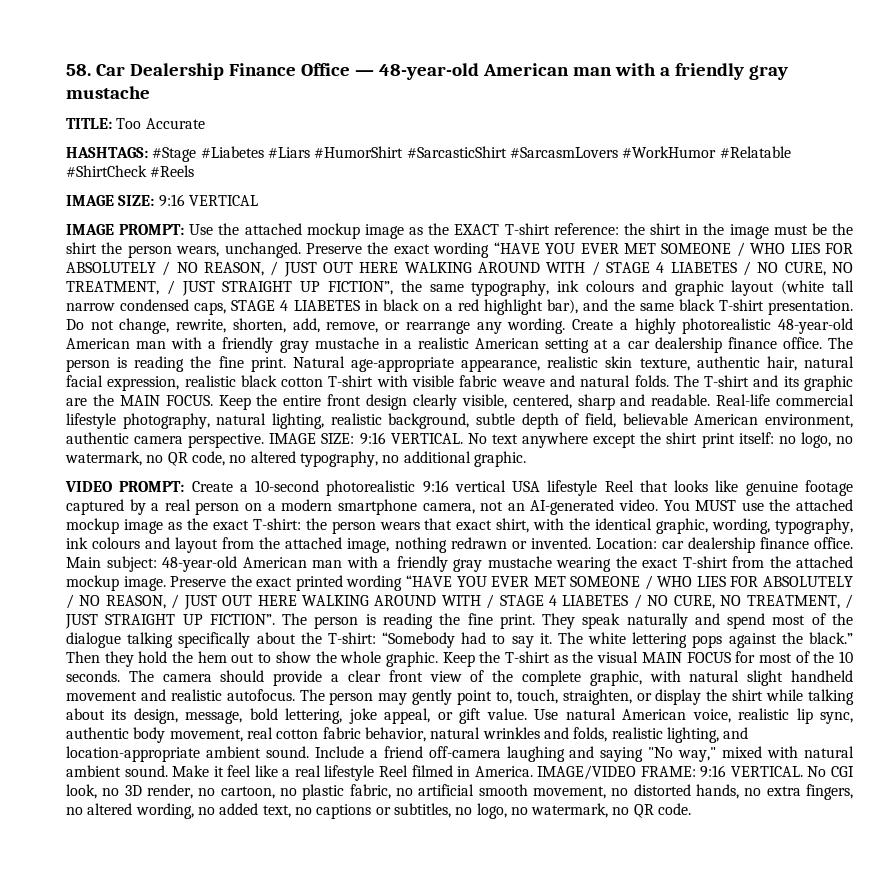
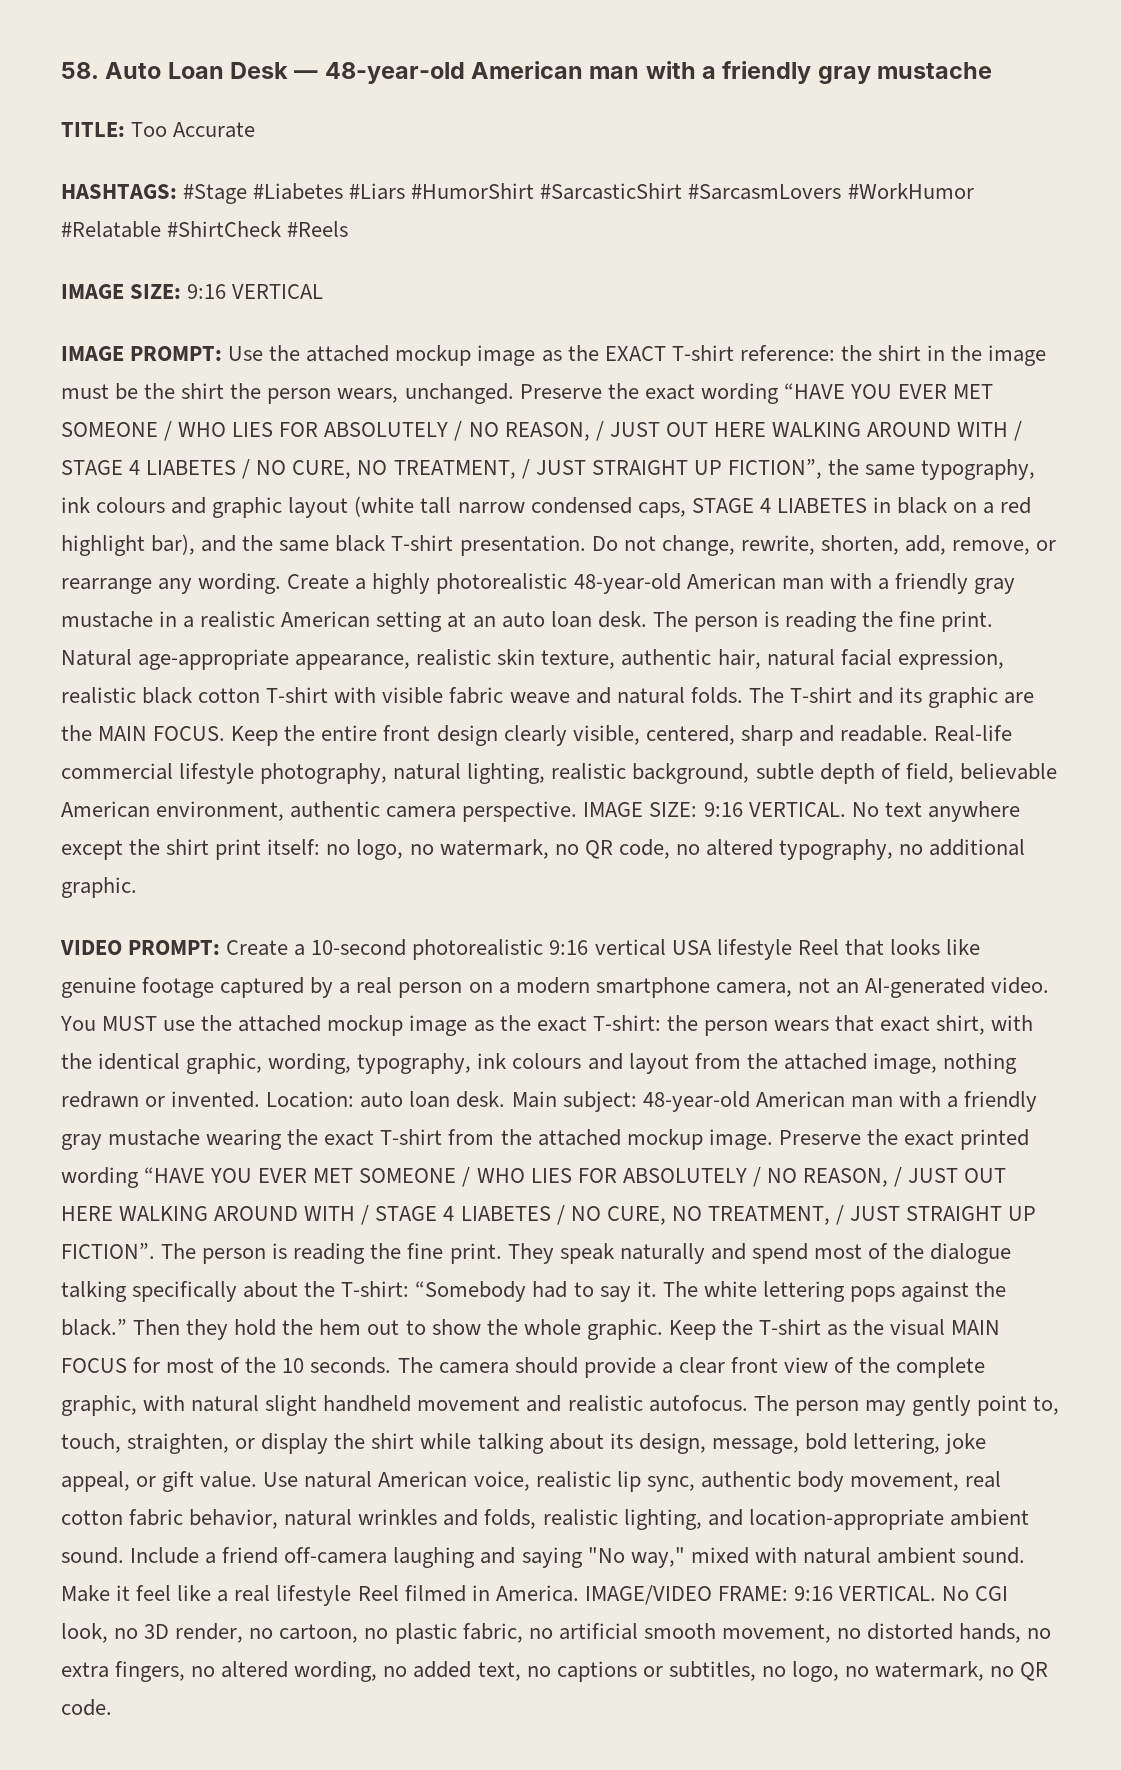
[95,63,350,80] Car Dealership Finance Office -> [105,62,289,79] Auto Loan Desk
[613,337,822,353] a car dealership finance office. -> [472,611,647,628] an auto loan desk.
[661,537,853,553] car dealership finance office. -> [360,1091,506,1108] auto loan desk.

